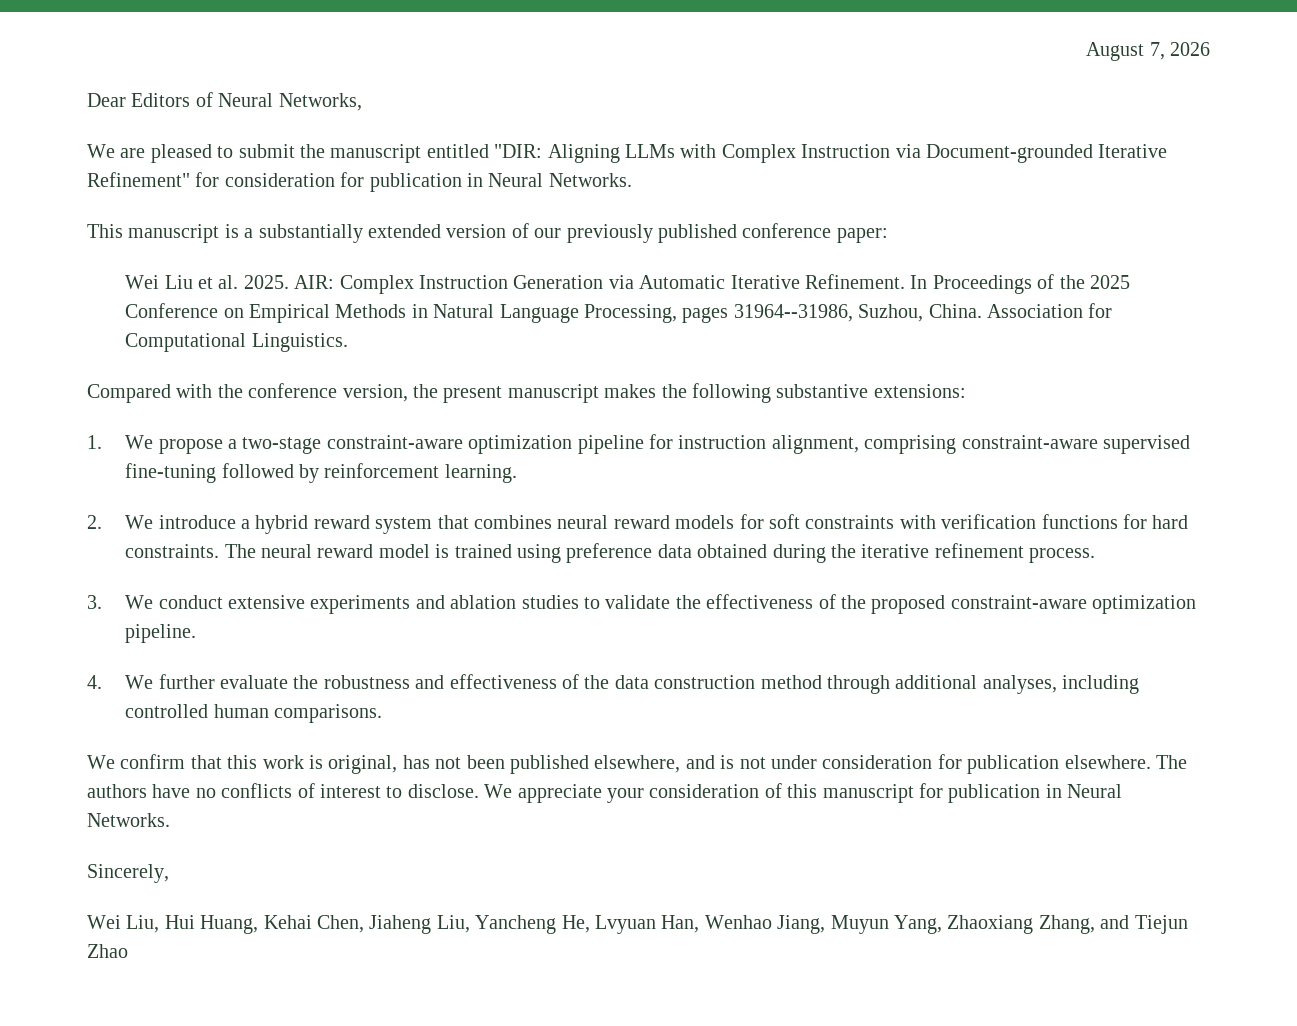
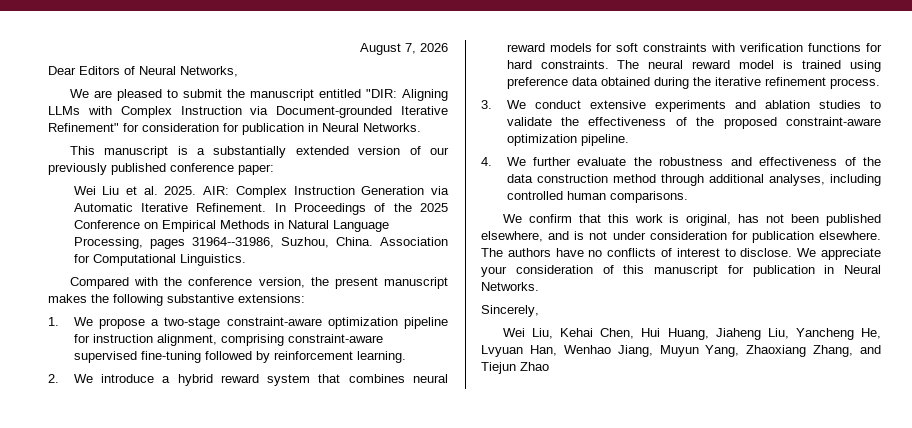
[164,915,364,934] Hui Huang, Kehai Chen, -> [560,328,709,340] Kehai Chen, Hui Huang,

